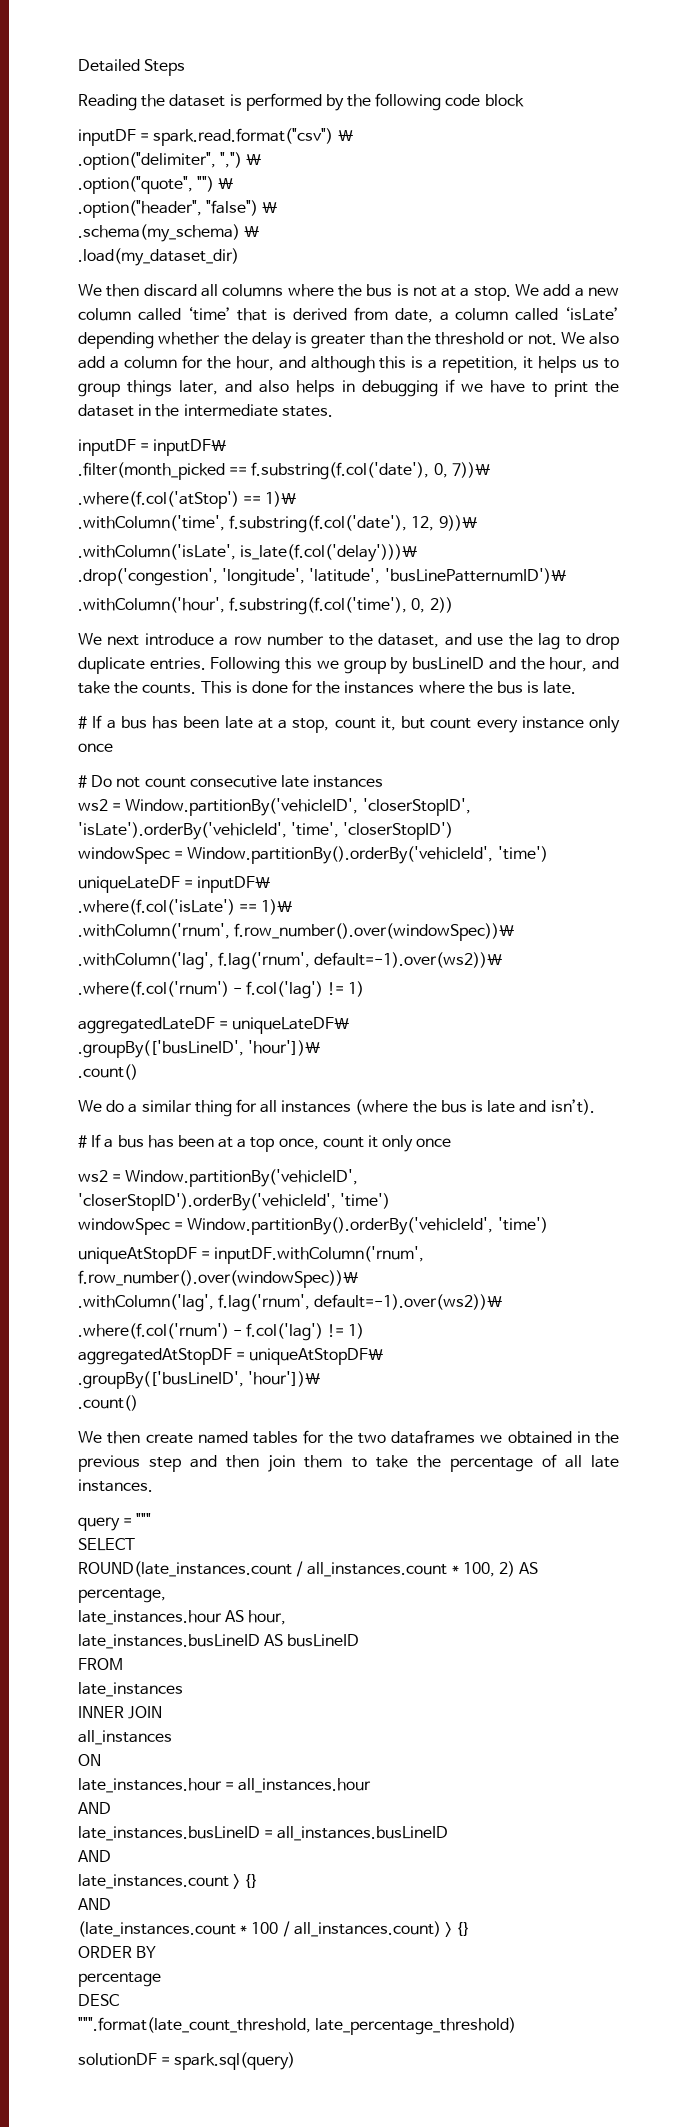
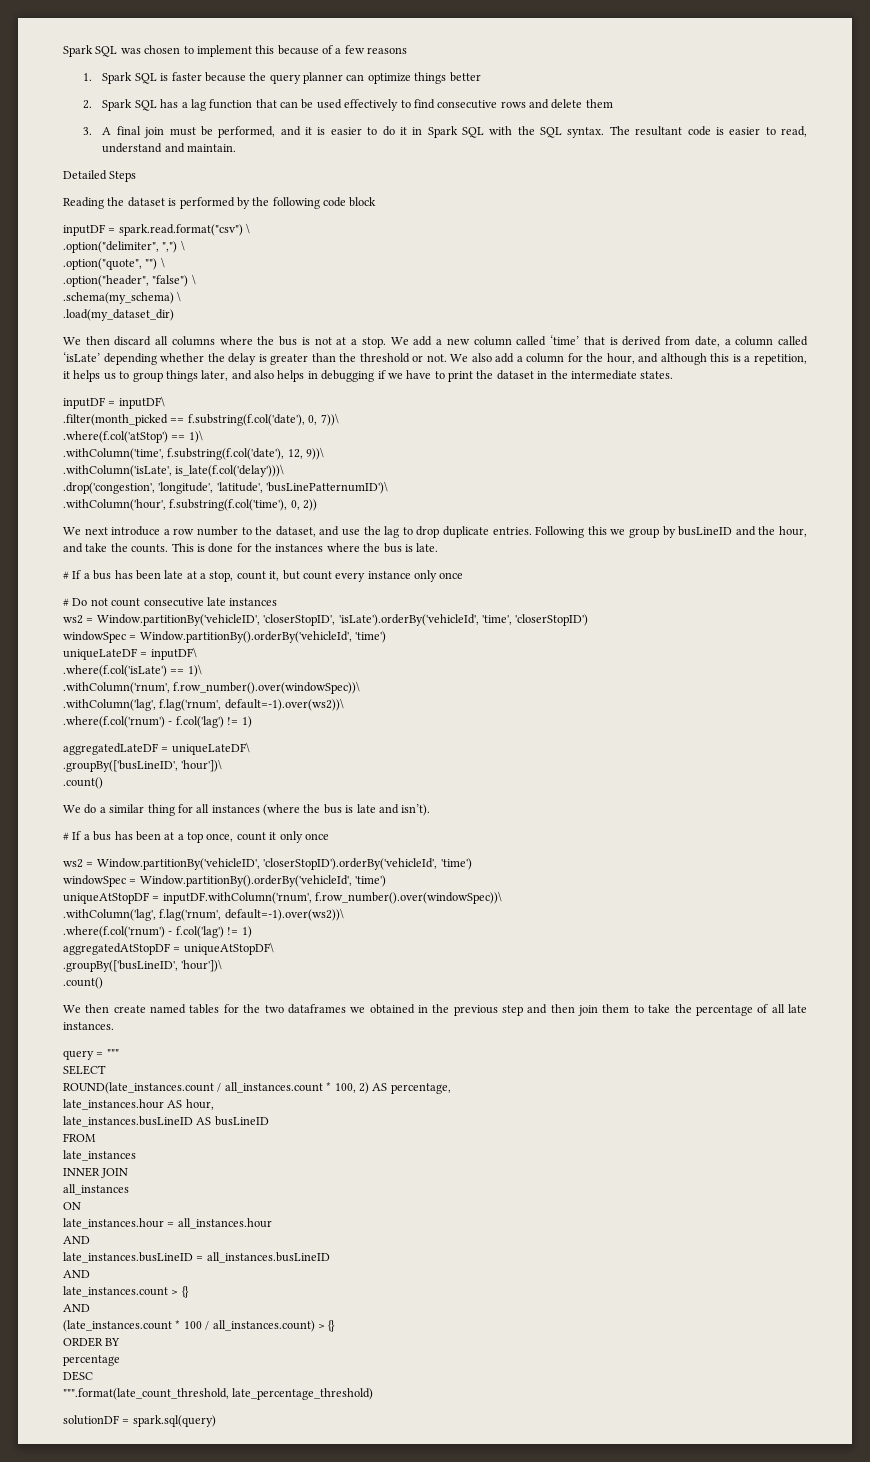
(78, 65) none -> [63,45,408,57] [82,72,481,84] [82,99,613,111] [82,126,808,138] [102,143,237,153] Spark SQL was chosen to implement this because of a few reasons // 1. Spark SQL is faster because the query planner can optimize things better // 2. Spark SQL has a lag function that can be used effectively to find consecutive rows and delete them // 3. A final join must be performed, and it is easier to do it in Spark SQL with the SQL syntax. The resultant code is easier to read, understand and maintain. //

